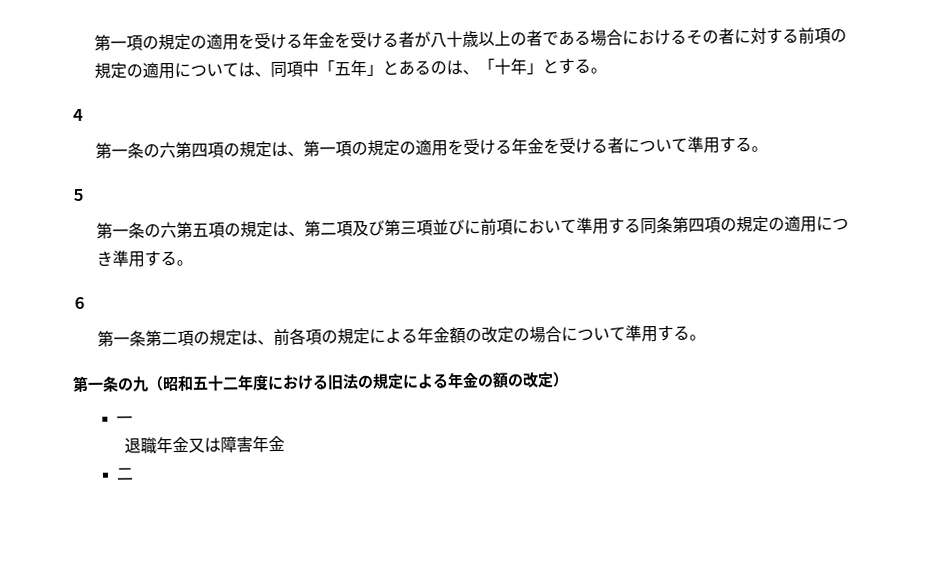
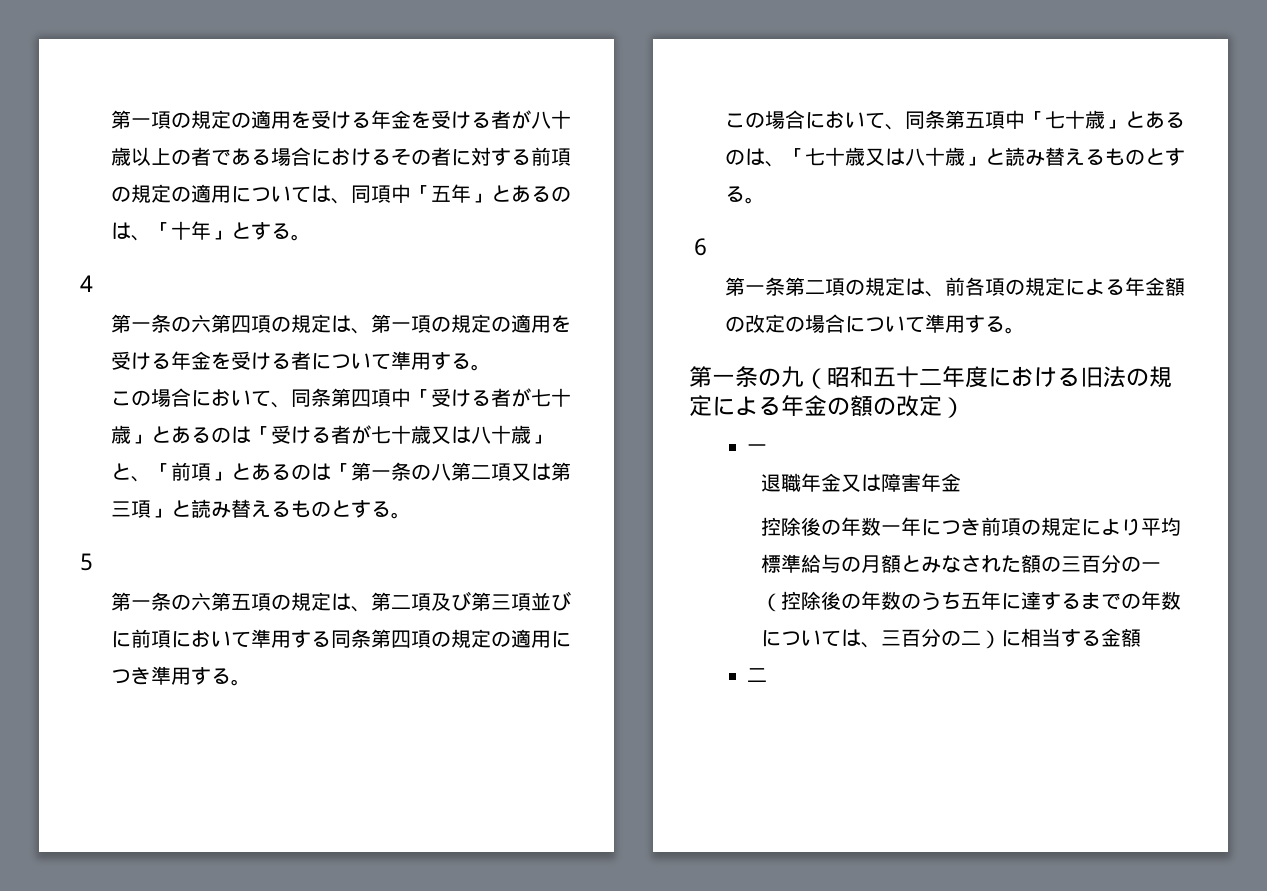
(769, 149) none -> [110,388,571,408] [110,425,551,444] [110,462,571,482] [110,499,411,519] // この場合において、同条第四項中「受ける者が七十歳」とあるのは「受ける者が七十歳又は八十歳」と、「前項」とあるのは「第一条の八第二項又は第三項」と読み替えるものとする。
(194, 262) none -> [724,110,1185,130] [724,147,1185,167] [724,186,765,204] // この場合において、同条第五項中「七十歳」とあるのは、「七十歳又は八十歳」と読み替えるものとする。
(285, 444) none -> [760,517,1181,536] [760,554,1161,573] [760,591,1181,612] [760,628,1141,649] // 控除後の年数一年につき前項の規定により平均標準給与の月額とみなされた額の三百分の一（控除後の年数のうち五年に達するまでの年数については、三百分の二）に相当する金額

